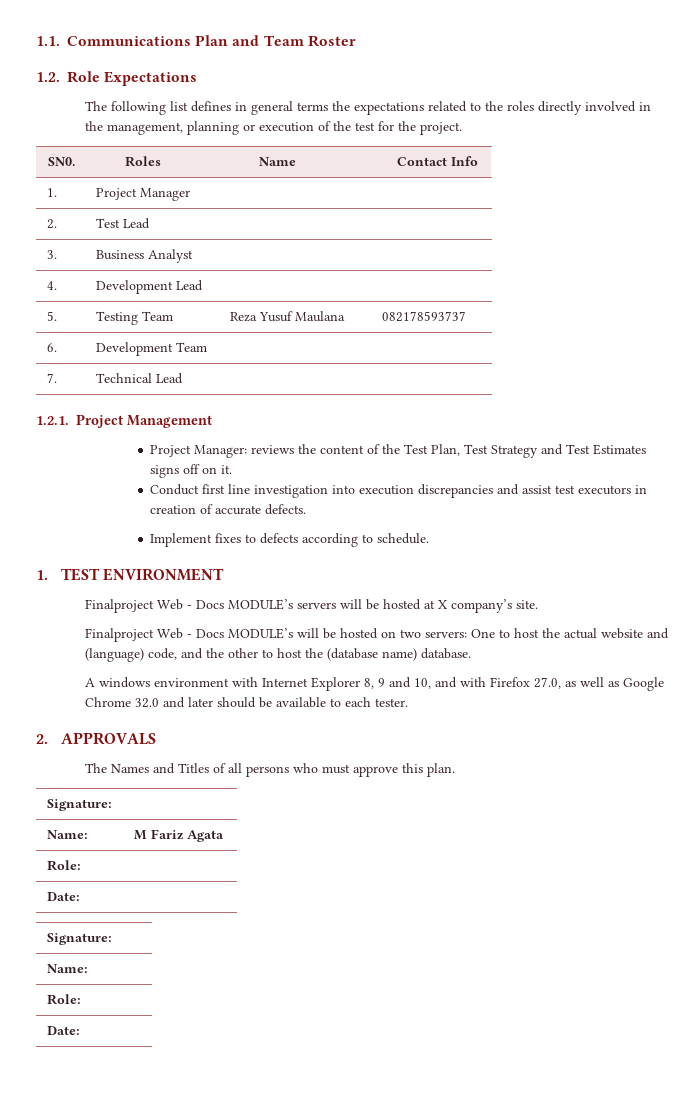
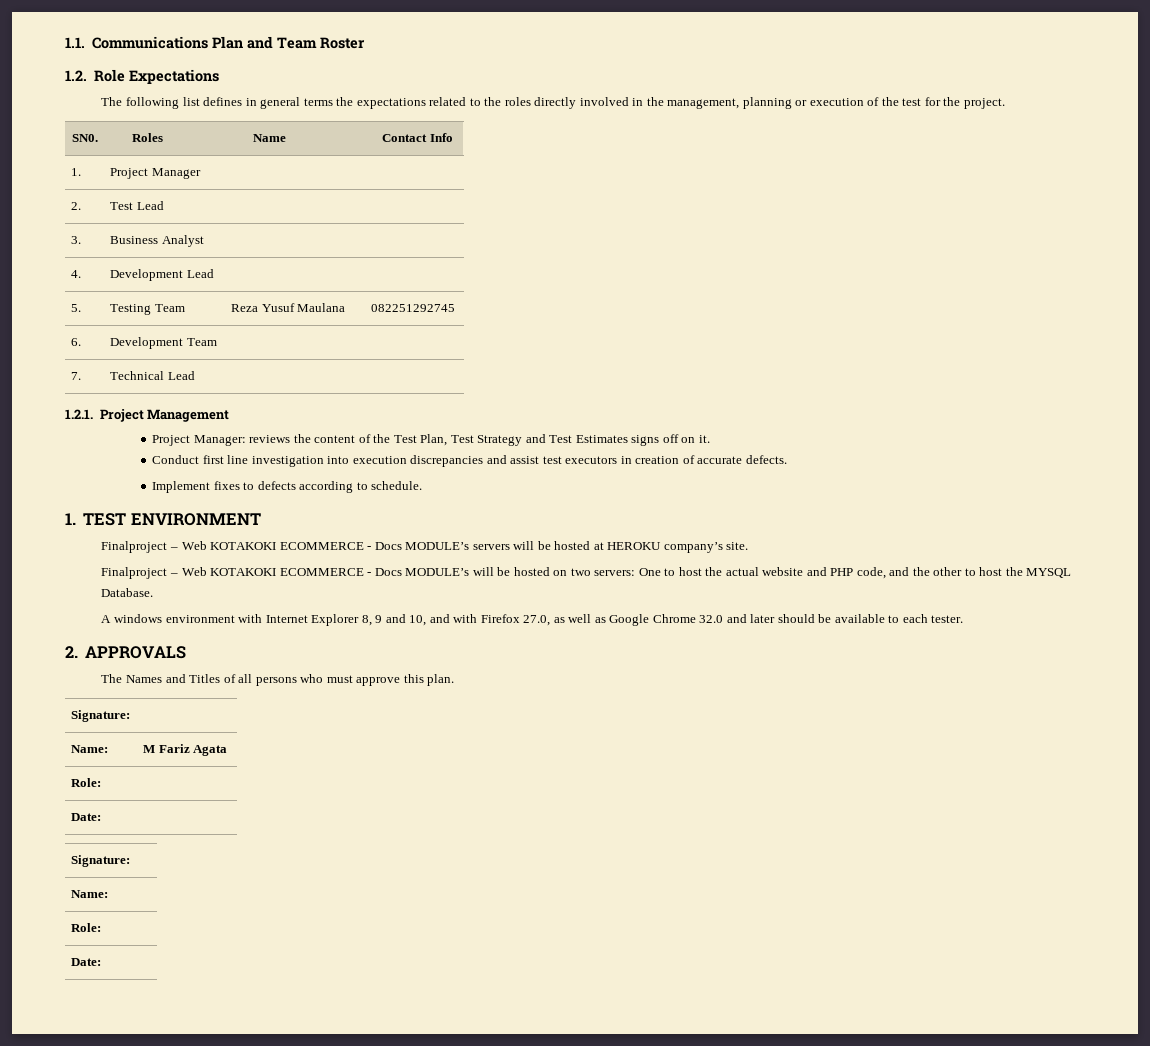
[382,311,467,322] 082178593737 -> [371,304,456,312] 082251292745
[157,599,184,610] Web -> [169,541,364,550] – Web KOTAKOKI ECOMMERCE
[438,600,449,609] X -> [607,542,662,550] HEROKU
[157,628,184,639] Web -> [169,567,364,576] – Web KOTAKOKI ECOMMERCE
[85,648,145,662] (language) -> [830,568,854,576] PHP
[327,648,472,661] (database name) database. -> [1026,568,1072,578] [101,588,154,597] MYSQL Database.

